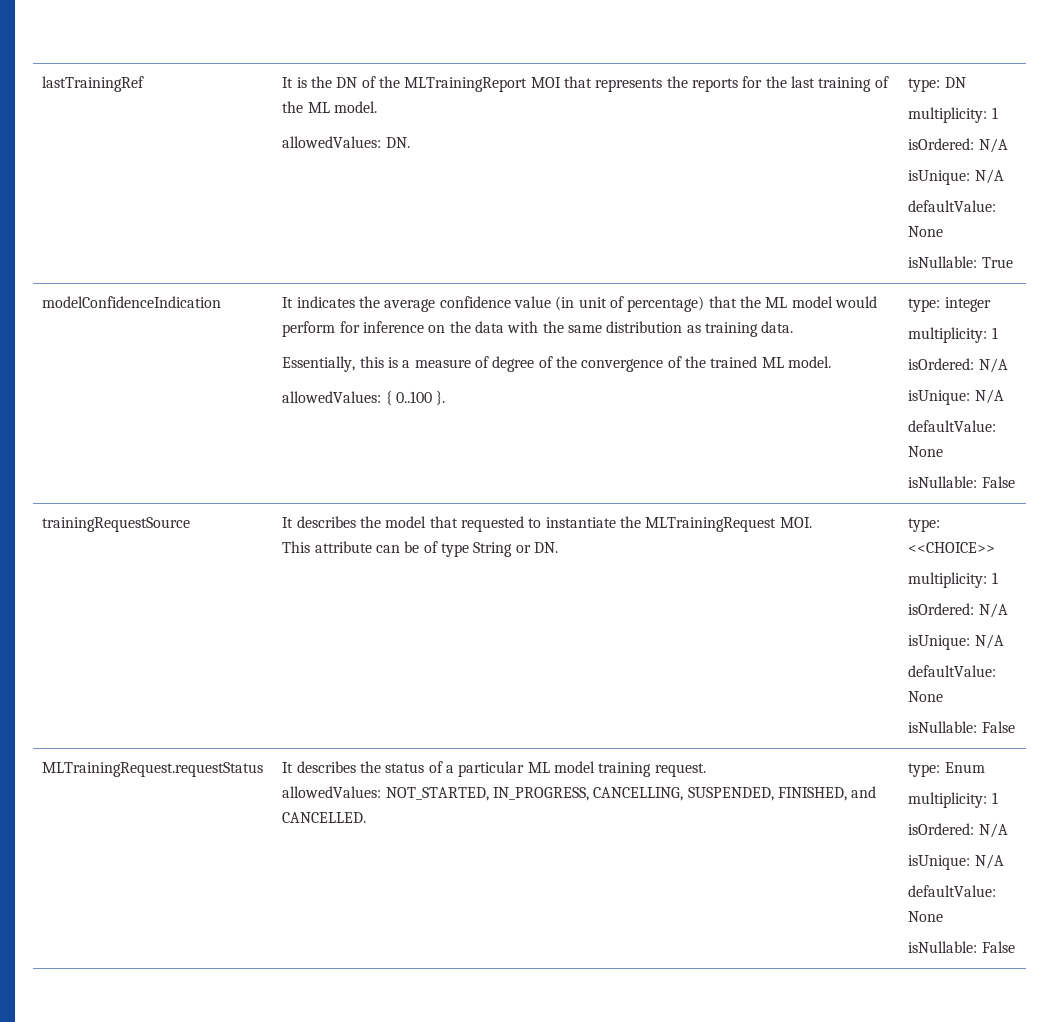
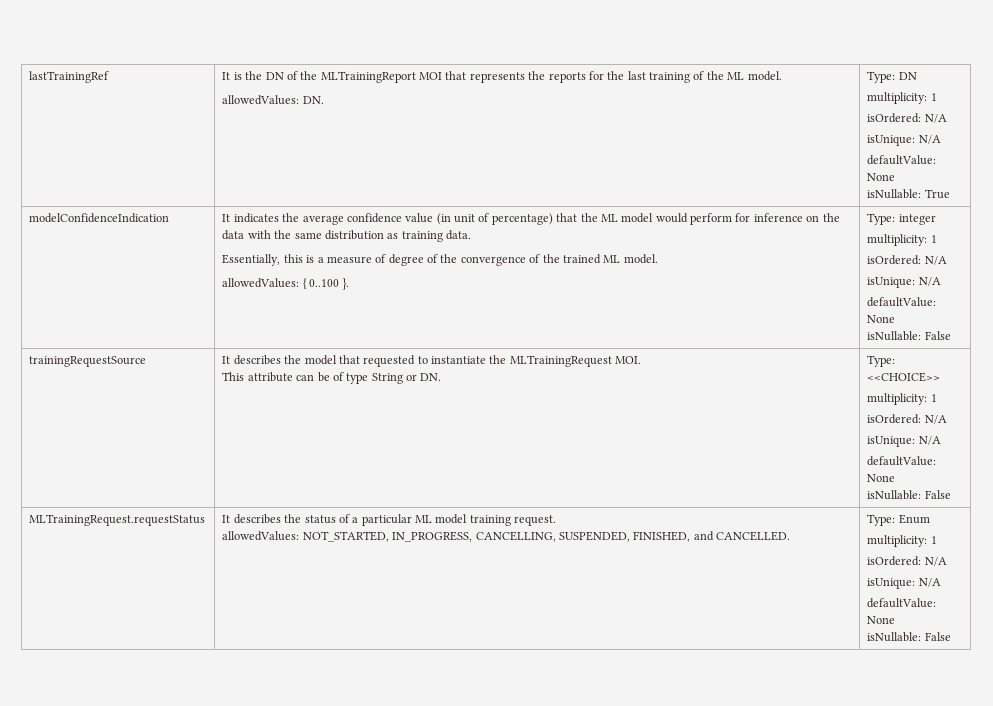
[908,78,941,92] type: -> [867,71,896,83] Type:
[908,298,941,312] type: -> [867,213,896,225] Type:
[908,518,941,532] type: -> [867,355,896,367] Type:
[908,763,941,777] type: -> [867,514,896,526] Type:

